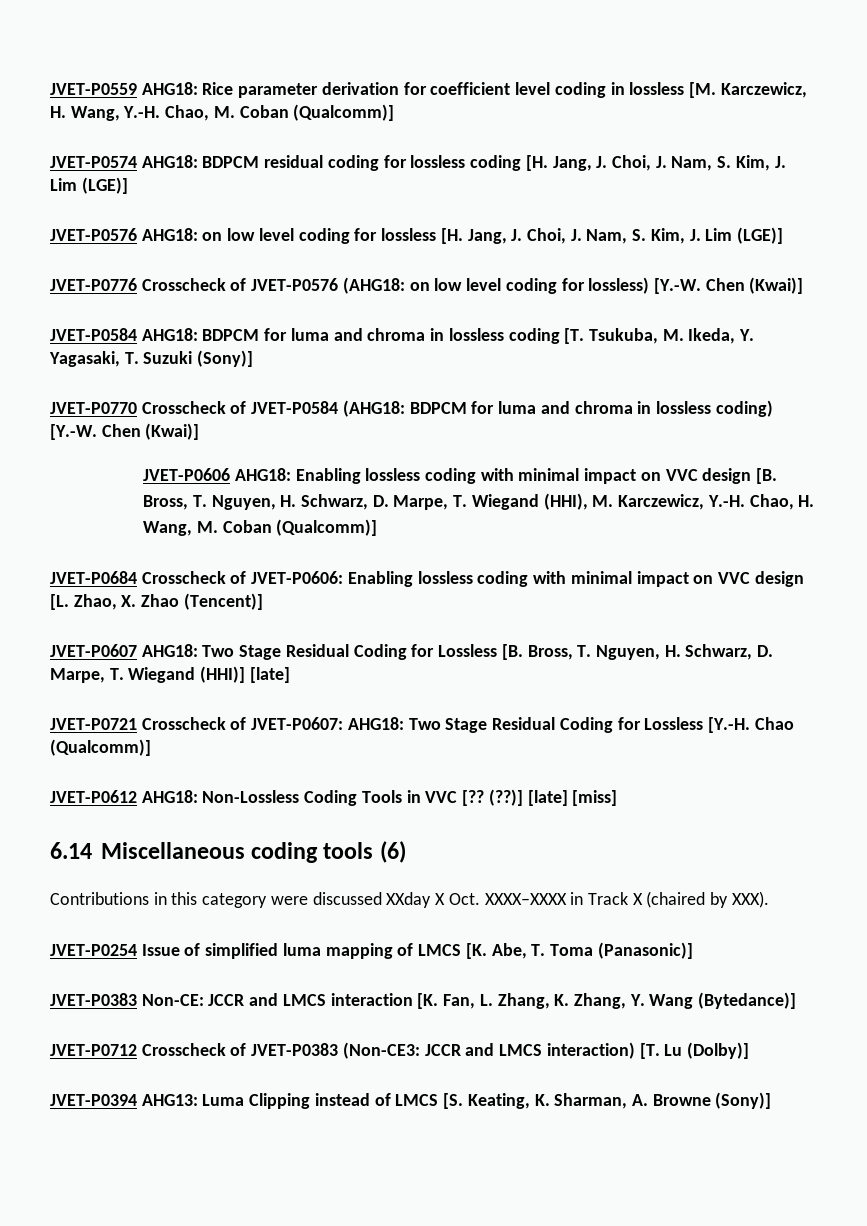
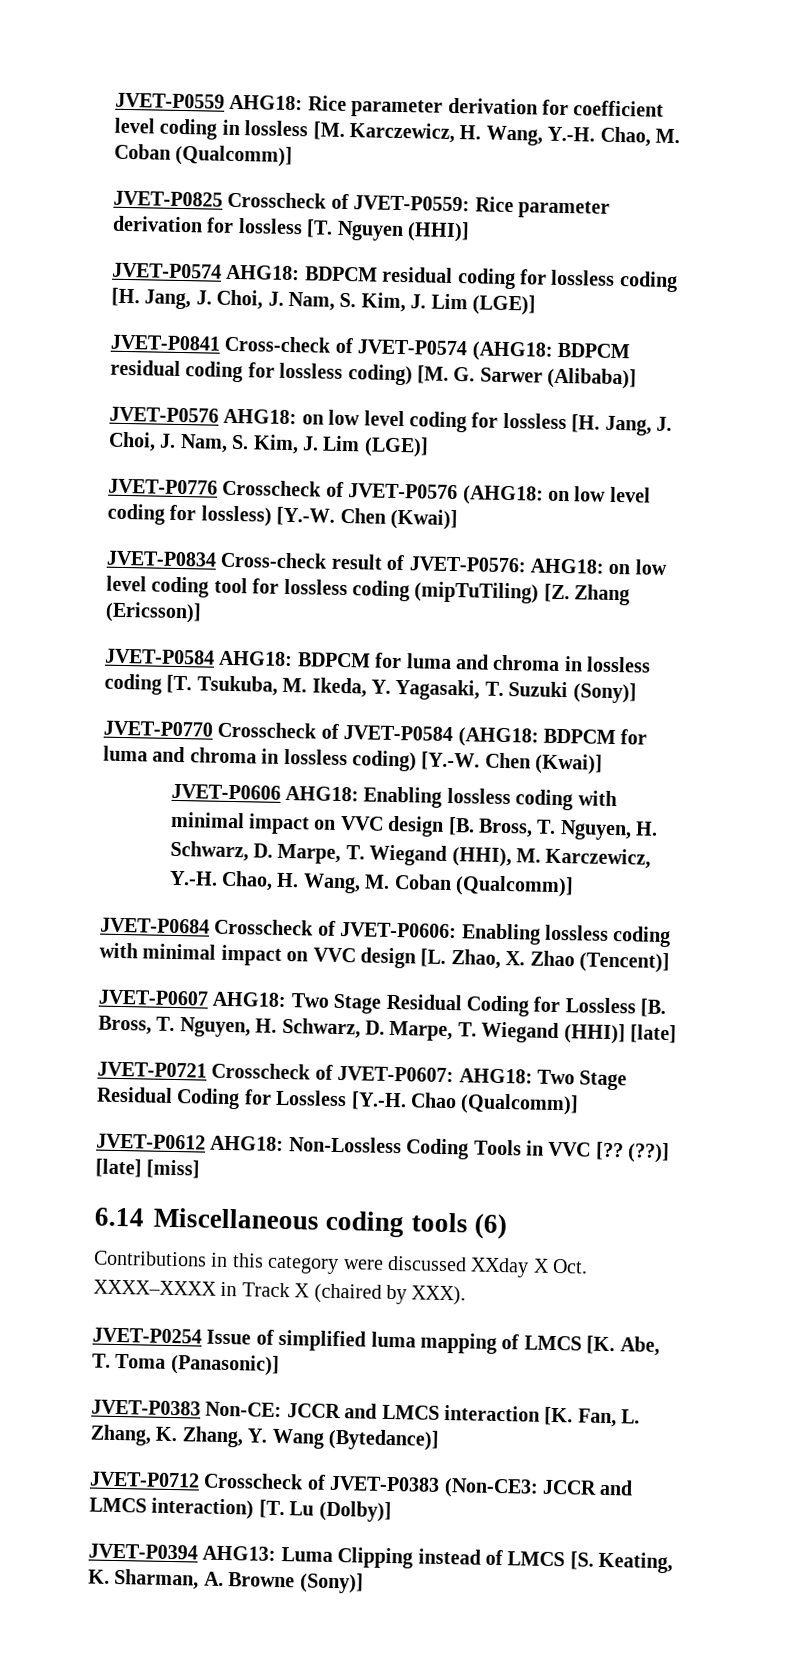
(395, 112) none -> [113,190,610,219] [112,215,470,243] // JVET-P0825 Crosscheck of JVET-P0559: Rice parameter derivation for lossless [T. Nguyen (HHI)]
(128, 185) none -> [110,334,630,362] [110,359,638,390] // JVET-P0841 Cross-check of JVET-P0574 (AHG18: BDPCM residual coding for lossless coding) [M. G. Sarwer (Alibaba)]
(804, 285) none -> [106,550,667,575] [106,575,631,606] [105,601,202,624] // JVET-P0834 Cross-check result of JVET-P0576: AHG18: on low level coding tool for lossless coding (mipTuTiling) [Z. Zhang (Ericsson)]

